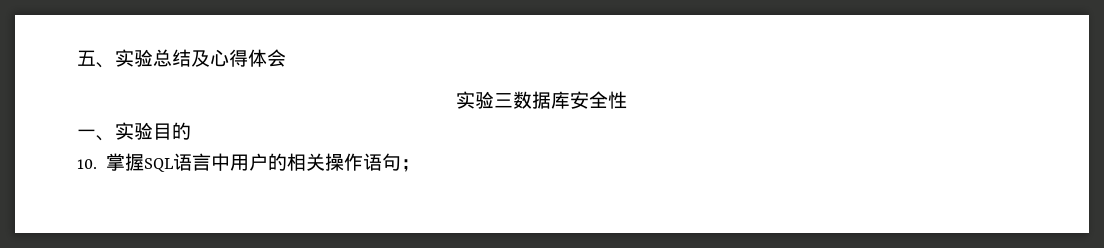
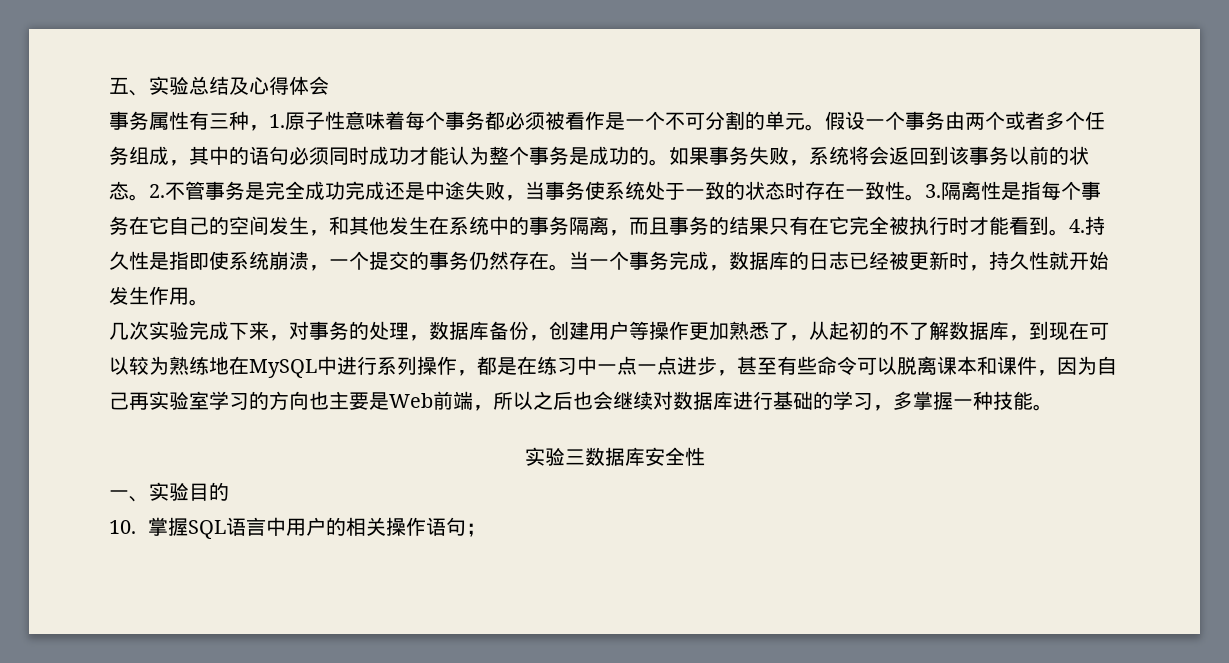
(286, 58) none -> [109,111,1105,131] [109,146,1089,166] [109,181,1101,201] [109,216,1105,236] [109,251,1109,271] [109,286,209,306] [109,321,1109,341] [109,356,1117,378] [109,391,1053,411] // 事务属性有三种，1.原子性意味着每个事务都必须被看作是一个不可分割的单元。假设一个事务由两个或者多个任务组成，其中的语句必须同时成功才能认为整个事务是成功的。如果事务失败，系统将会返回到该事务以前的状态。2.不管事务是完全成功完成还是中途失败，当事务使系统处于一致的状态时存在一致性。3.隔离性是指每个事务在它自己的空间发生，和其他发生在系统中的事务隔离，而且事务的结果只有在它完全被执行时才能看到。4.持久性是指即使系统崩溃，一个提交的事务仍然存在。当一个事务完成，数据库的日志已经被更新时，持久性就开始发生作用。 // 几次实验完成下来，对事务的处理，数据库备份，创建用户等操作更加熟悉了，从起初的不了解数据库，到现在可以较为熟练地在MySQL中进行系列操作，都是在练习中一点一点进步，甚至有些命令可以脱离课本和课件，因为自己再实验室学习的方向也主要是Web前端，所以之后也会继续对数据库进行基础的学习，多掌握一种技能。

